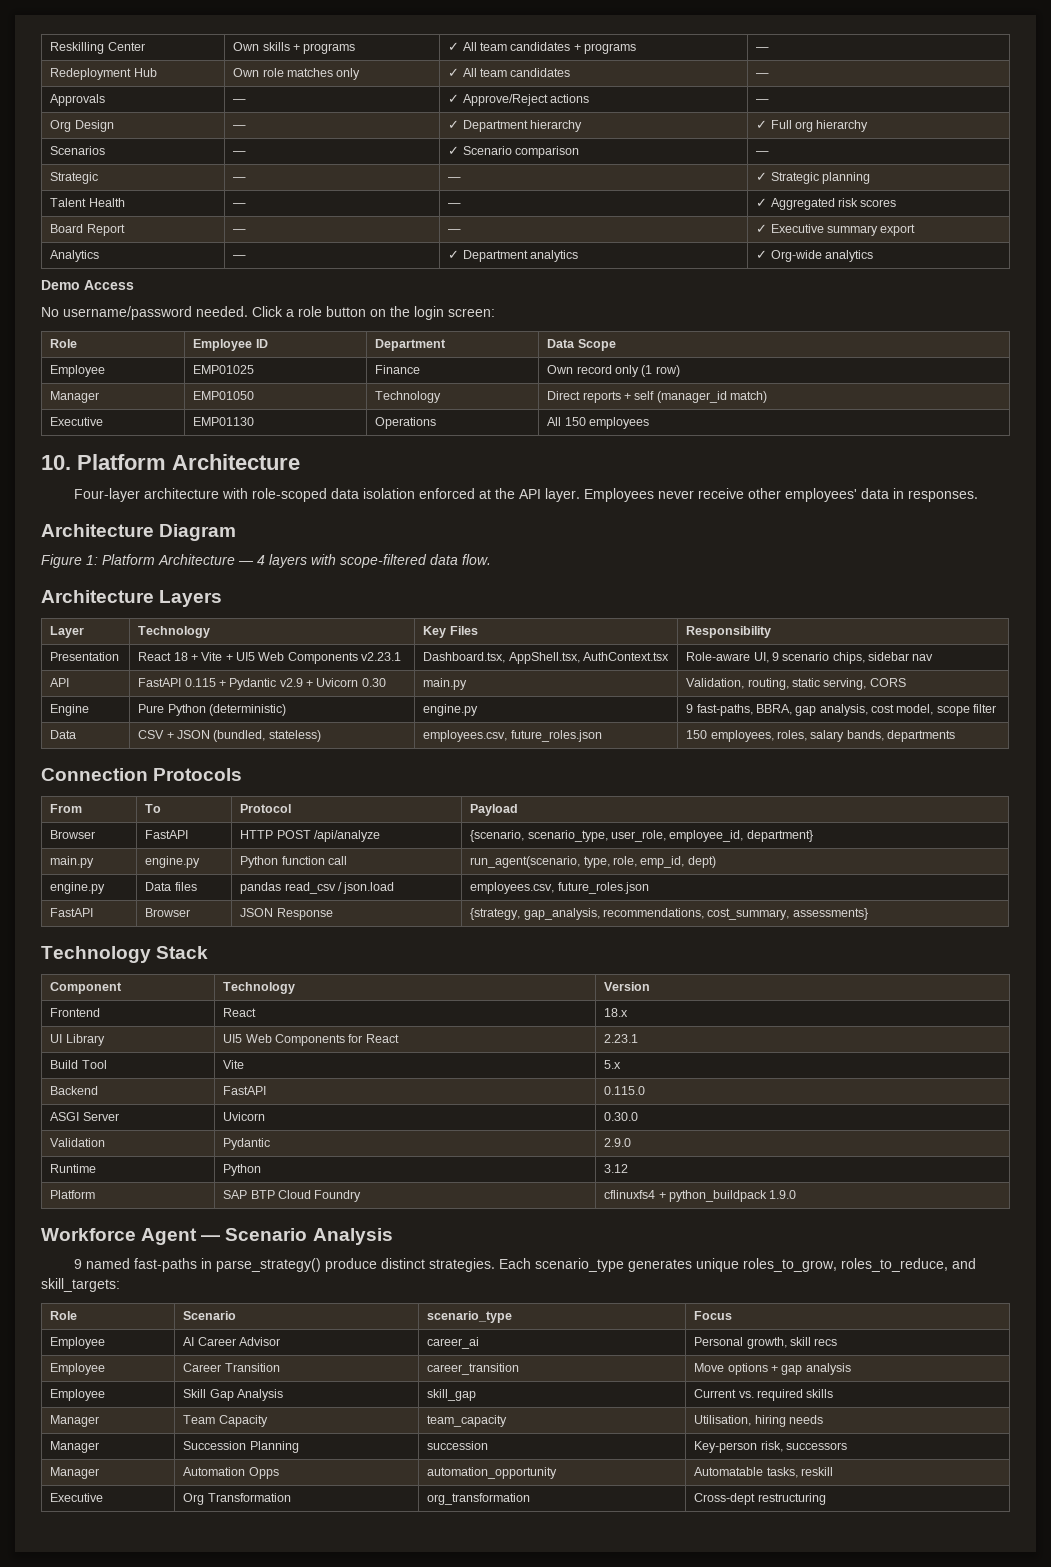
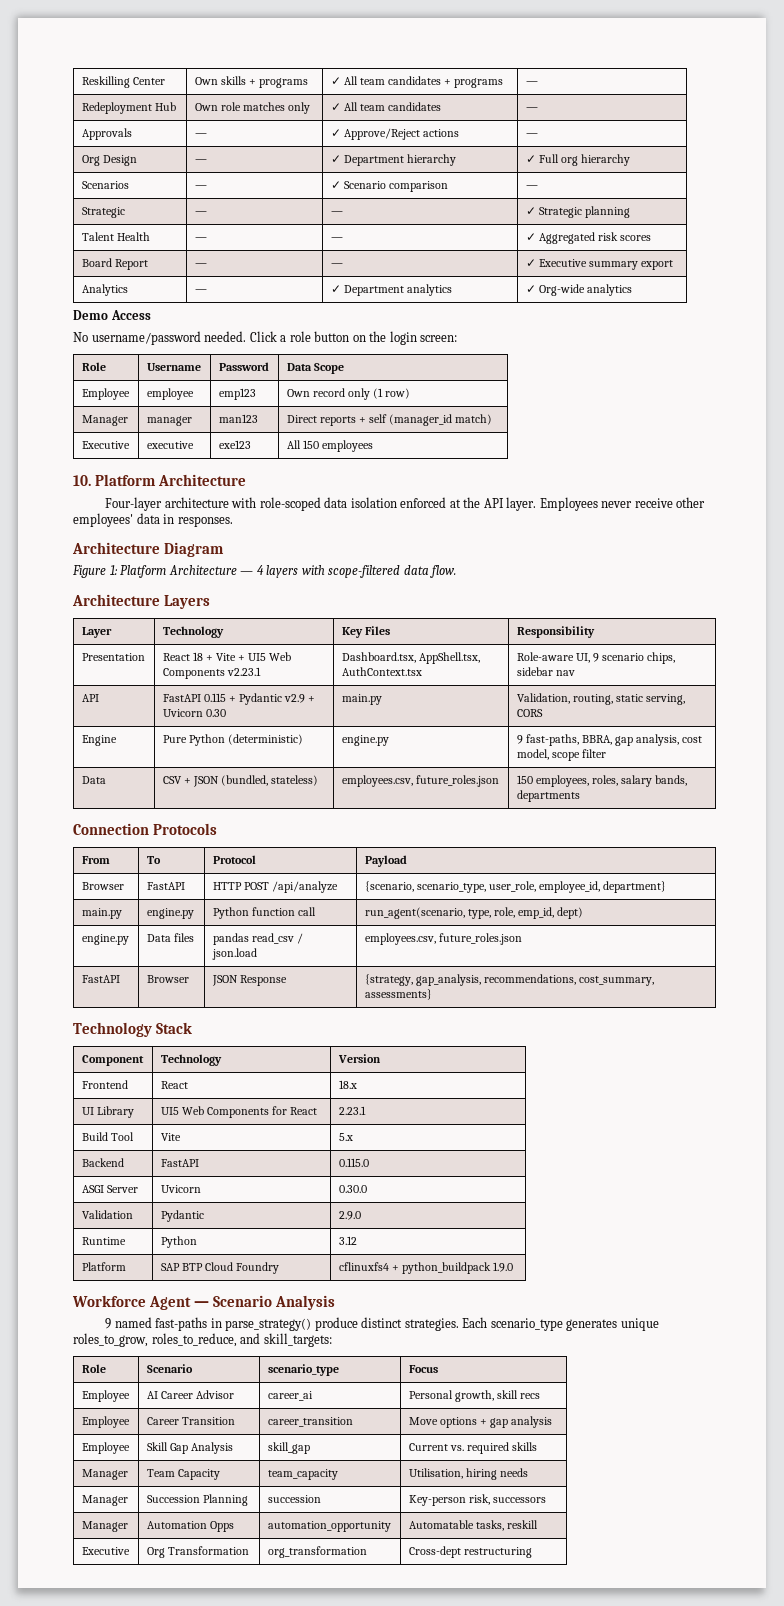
[193,339,268,351] [375,339,447,351] Employee ID | Department -> [146,363,201,371] [218,362,269,371] Username | Password
[193,365,255,374] [375,365,421,374] EMP01025 | Finance -> [146,388,194,400] [218,388,256,400] employee | emp123
[193,391,255,400] [375,391,442,403] EMP01050 | Technology -> [146,416,192,426] [218,414,258,423] manager | man123
[193,417,255,426] [375,417,437,429] EMP01130 | Operations -> [146,441,194,449] [218,440,251,449] executive | exe123

